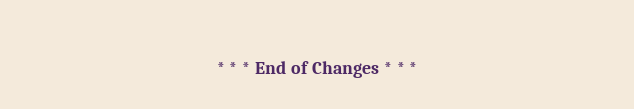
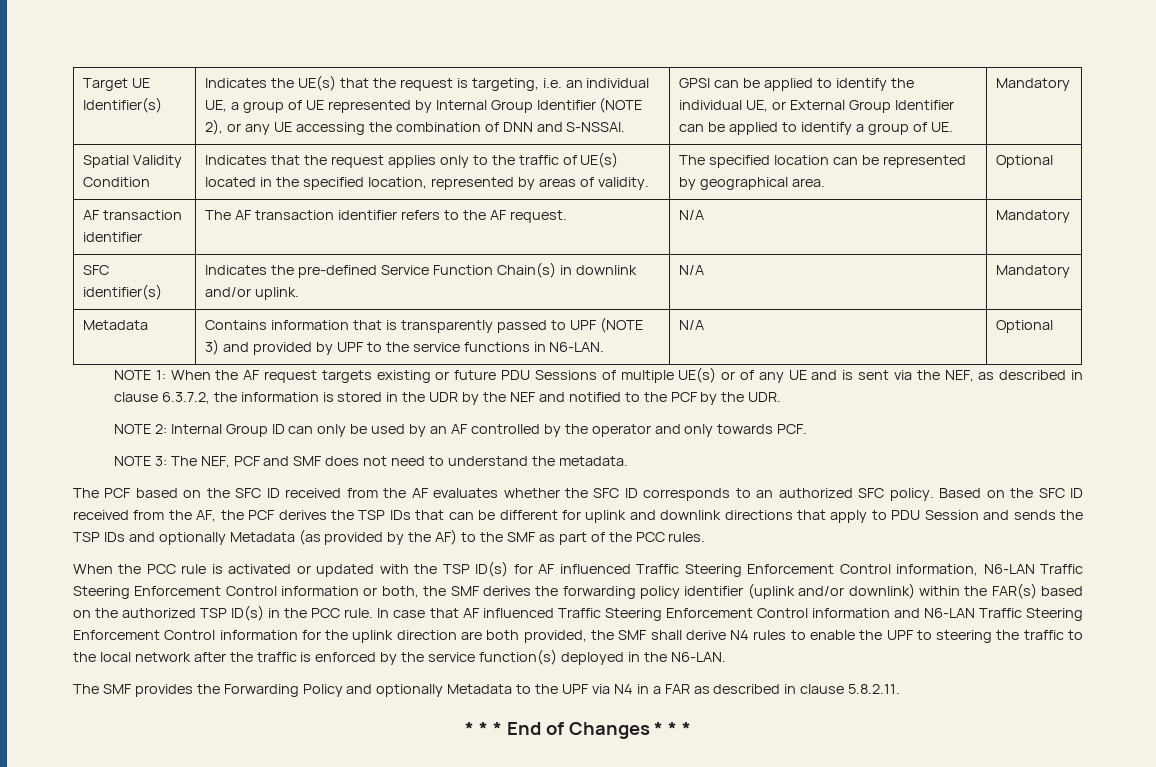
(216, 68) none -> [83,78,151,91] [83,97,163,113] [205,75,650,91] [205,97,643,113] [205,119,626,135] [679,78,914,91] [679,100,954,113] [679,122,953,135] [996,78,1071,91] [83,155,183,168] [83,177,151,187] [205,152,619,168] [205,177,649,190] [679,155,966,168] [679,177,826,190] [996,155,1054,168] [83,210,183,220] [83,232,143,242] [205,210,567,223] [679,210,705,220] [996,210,1071,223] [83,265,110,275] [83,284,163,300] [205,262,637,278] [205,287,300,300] [679,265,705,275] [996,265,1071,278] [83,320,149,330] [205,317,643,333] [205,339,605,355] [679,320,705,330] [996,320,1054,333] [113,367,1084,383] [113,392,782,405] [113,424,808,437] [113,456,628,468] [73,488,1083,501] [73,510,1083,523] [73,529,706,545] [73,561,1083,577] [73,583,1083,599] [73,605,1083,621] [73,630,1083,643] [73,649,726,665] [73,684,901,697] Target UE Identifier(s) | Indicates the UE(s) that the request is targeting, i.e. an individual UE, a group of UE represented by Internal Group Identifier (NOTE 2), or any UE accessing the combination of DNN and S-NSSAI. | GPSI can be applied to identify the individual UE, or External Group Identifier can be applied to identify a group of UE. | Mandatory // Spatial Validity Condition | Indicates that the request applies only to the traffic of UE(s) located in the specified location, represented by areas of validity. | The specified location can be represented by geographical area. | Optional // AF transaction identifier | The AF transaction identifier refers to the AF request. | N/A | Mandatory // SFC identifier(s) | Indicates the pre-defined Service Function Chain(s) in downlink and/or uplink. | N/A | Mandatory // Metadata | Contains information that is transparently passed to UPF (NOTE 3) and provided by UPF to the service functions in N6-LAN. | N/A | Optional // NOTE 1: When the AF request targets existing or future PDU Sessions of multiple UE(s) or of any UE and is sent via the NEF, as described in clause 6.3.7.2, the information is stored in the UDR by the NEF and notified to the PCF by the UDR. // NOTE 2: Internal Group ID can only be used by an AF controlled by the operator and only towards PCF. // NOTE 3: The NEF, PCF and SMF does not need to understand the metadata. // The PCF based on the SFC ID received from the AF evaluates whether the SFC ID corresponds to an authorized SFC policy. Based on the SFC ID received from the AF, the PCF derives the TSP IDs that can be different for uplink and downlink directions that apply to PDU Session and sends the TSP IDs and optionally Metadata (as provided by the AF) to the SMF as part of the PCC rules. // When the PCC rule is activated or updated with the TSP ID(s) for AF influenced Traffic Steering Enforcement Control information, N6-LAN Traffic Steering Enforcement Control information or both, the SMF derives the forwarding policy identifier (uplink and/or downlink) within the FAR(s) based on the authorized TSP ID(s) in the PCC rule. In case that AF influenced Traffic Steering Enforcement Control information and N6-LAN Traffic Steering Enforcement Control information for the uplink direction are both provided, the SMF shall derive N4 rules to enable the UPF to steering the traffic to the local network after the traffic is enforced by the service function(s) deployed in the N6-LAN. // The SMF provides the Forwarding Policy and optionally Metadata to the UPF via N4 in a FAR as described in clause 5.8.2.11. //

